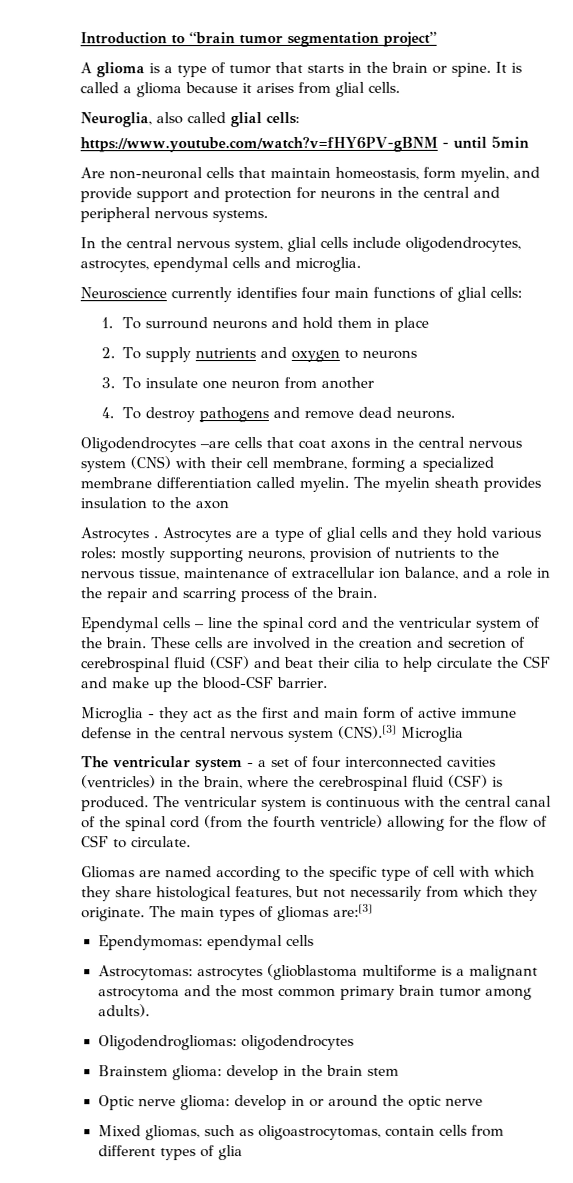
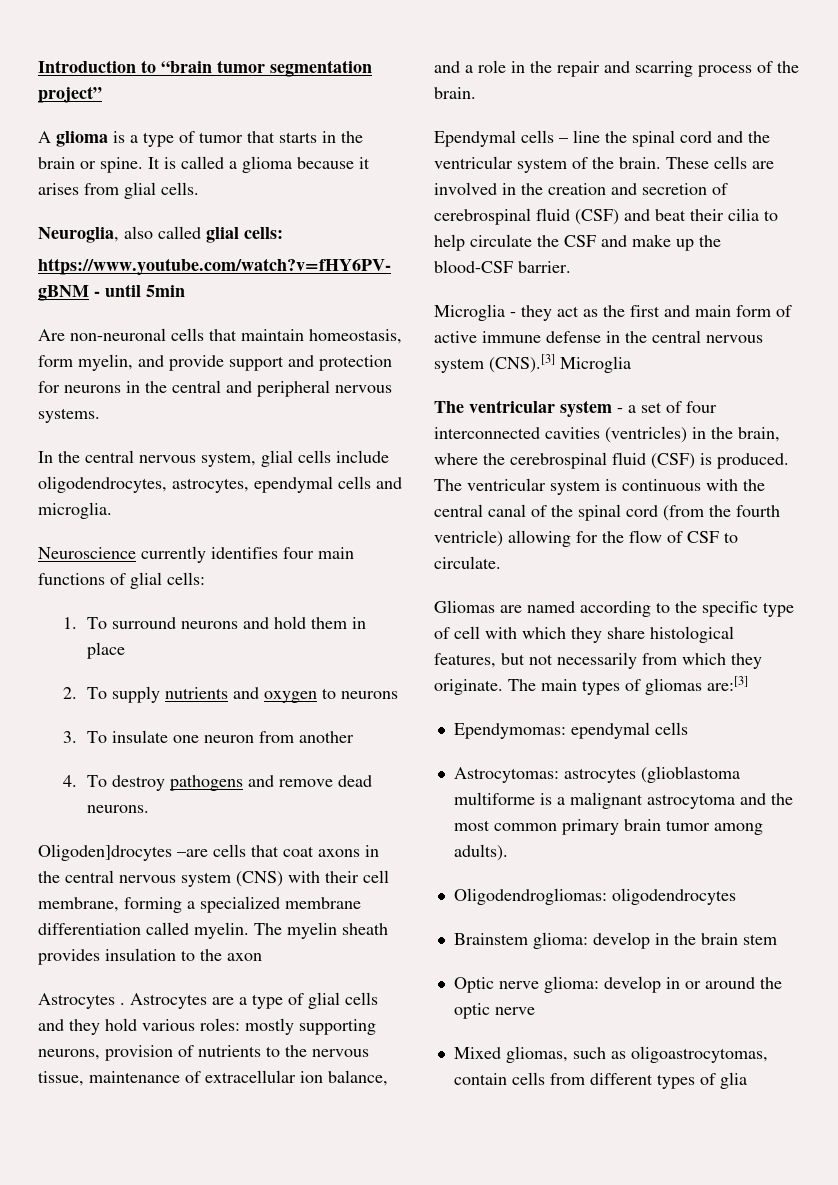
[80,437,196,453] Oligodendrocytes -> [38,844,172,861] Oligoden]drocytes

